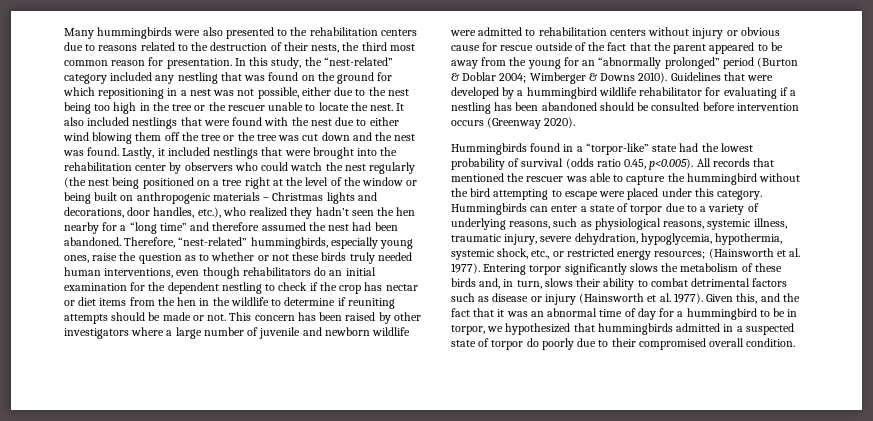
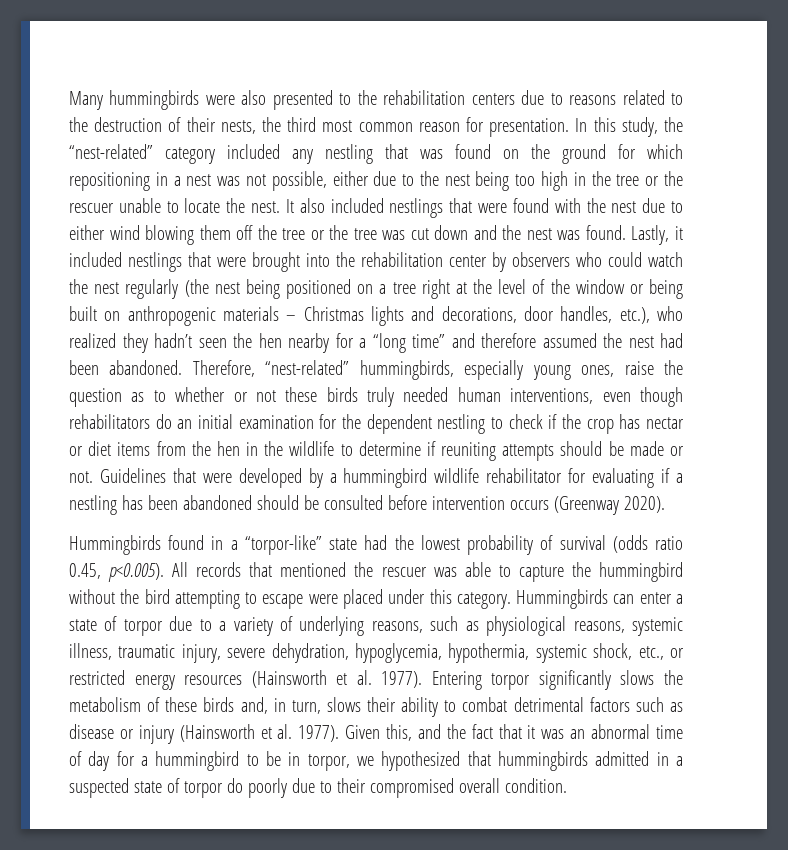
[229,312,421,324] [64,327,411,339] [450,27,780,39] [451,42,783,54] [451,57,799,69] [451,72,668,84] This concern has been raised by other investigators where a large number of juvenile and newborn wildlife were admitted to rehabilitation centers without injury or obvious cause for rescue outside of the fact that the parent appeared to be away from the young for an “abnormally prolonged” period (Burton & Doblar 2004; Wimberger & Downs 2010). -> (93, 477) none
[654,251,706,259] resources; -> [184,675,243,685] resources

